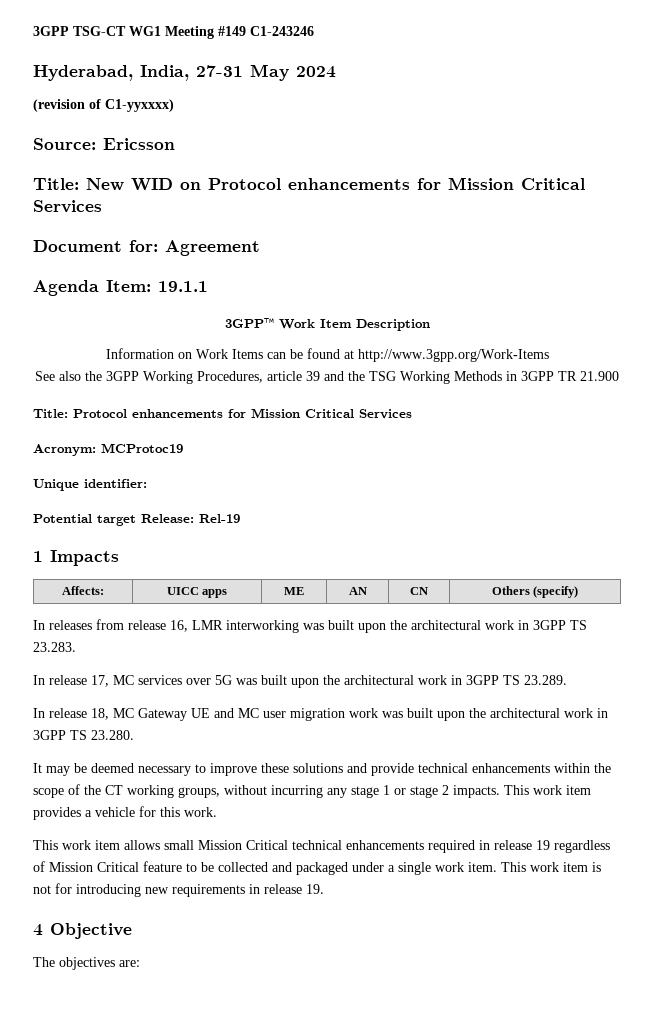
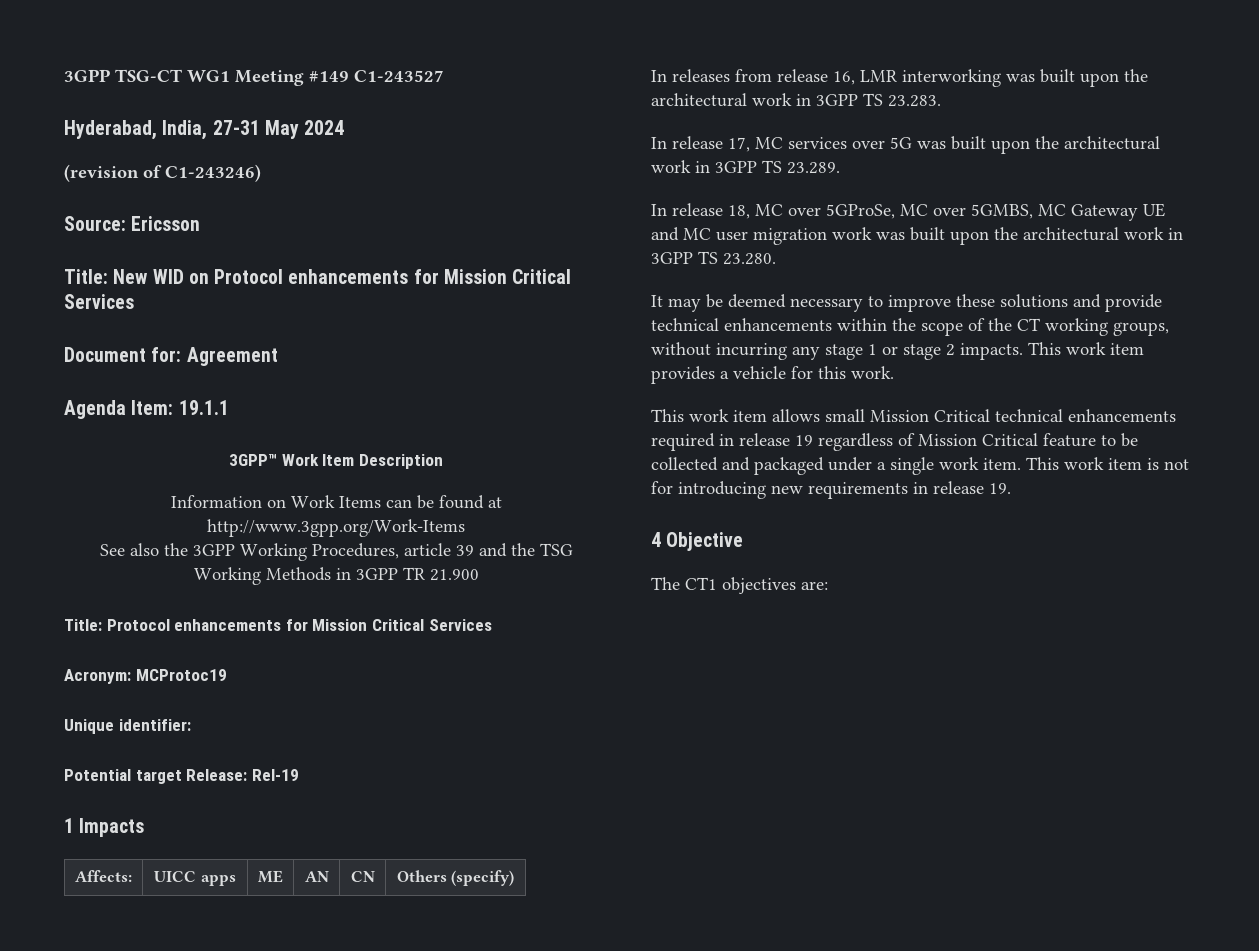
[250,26,314,36] C1-243246 -> [354,70,444,82] C1-243527
[105,99,174,112] C1-yyxxxx) -> [165,164,261,182] C1-243246)
(134, 713) none -> [788,204,1066,219] over 5GProSe, MC over 5GMBS, MC
(55, 962) none -> [685,577,717,590] CT1

